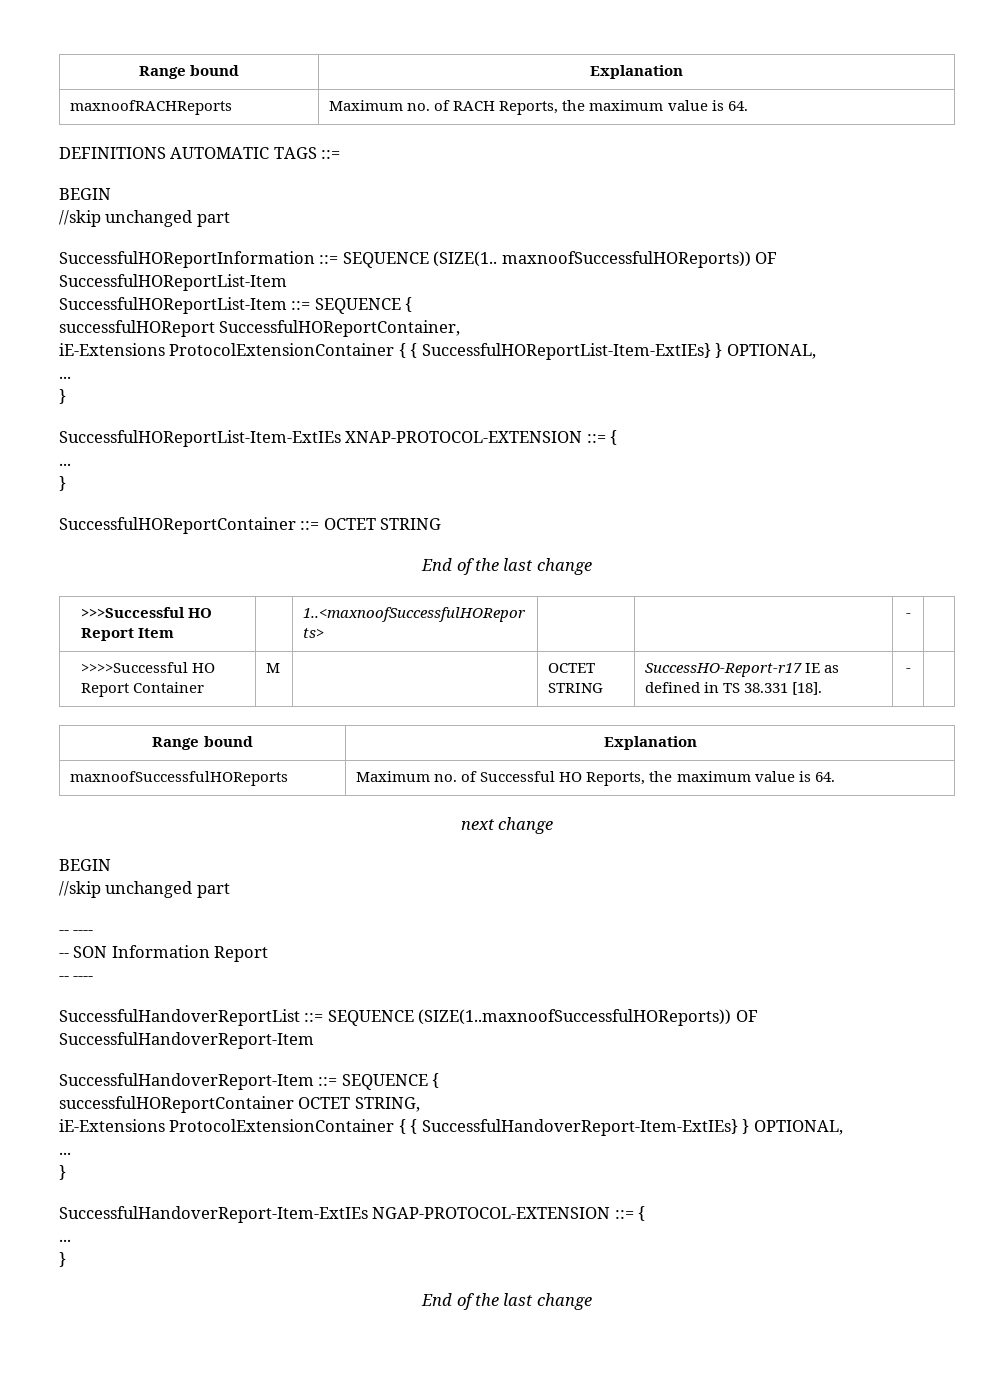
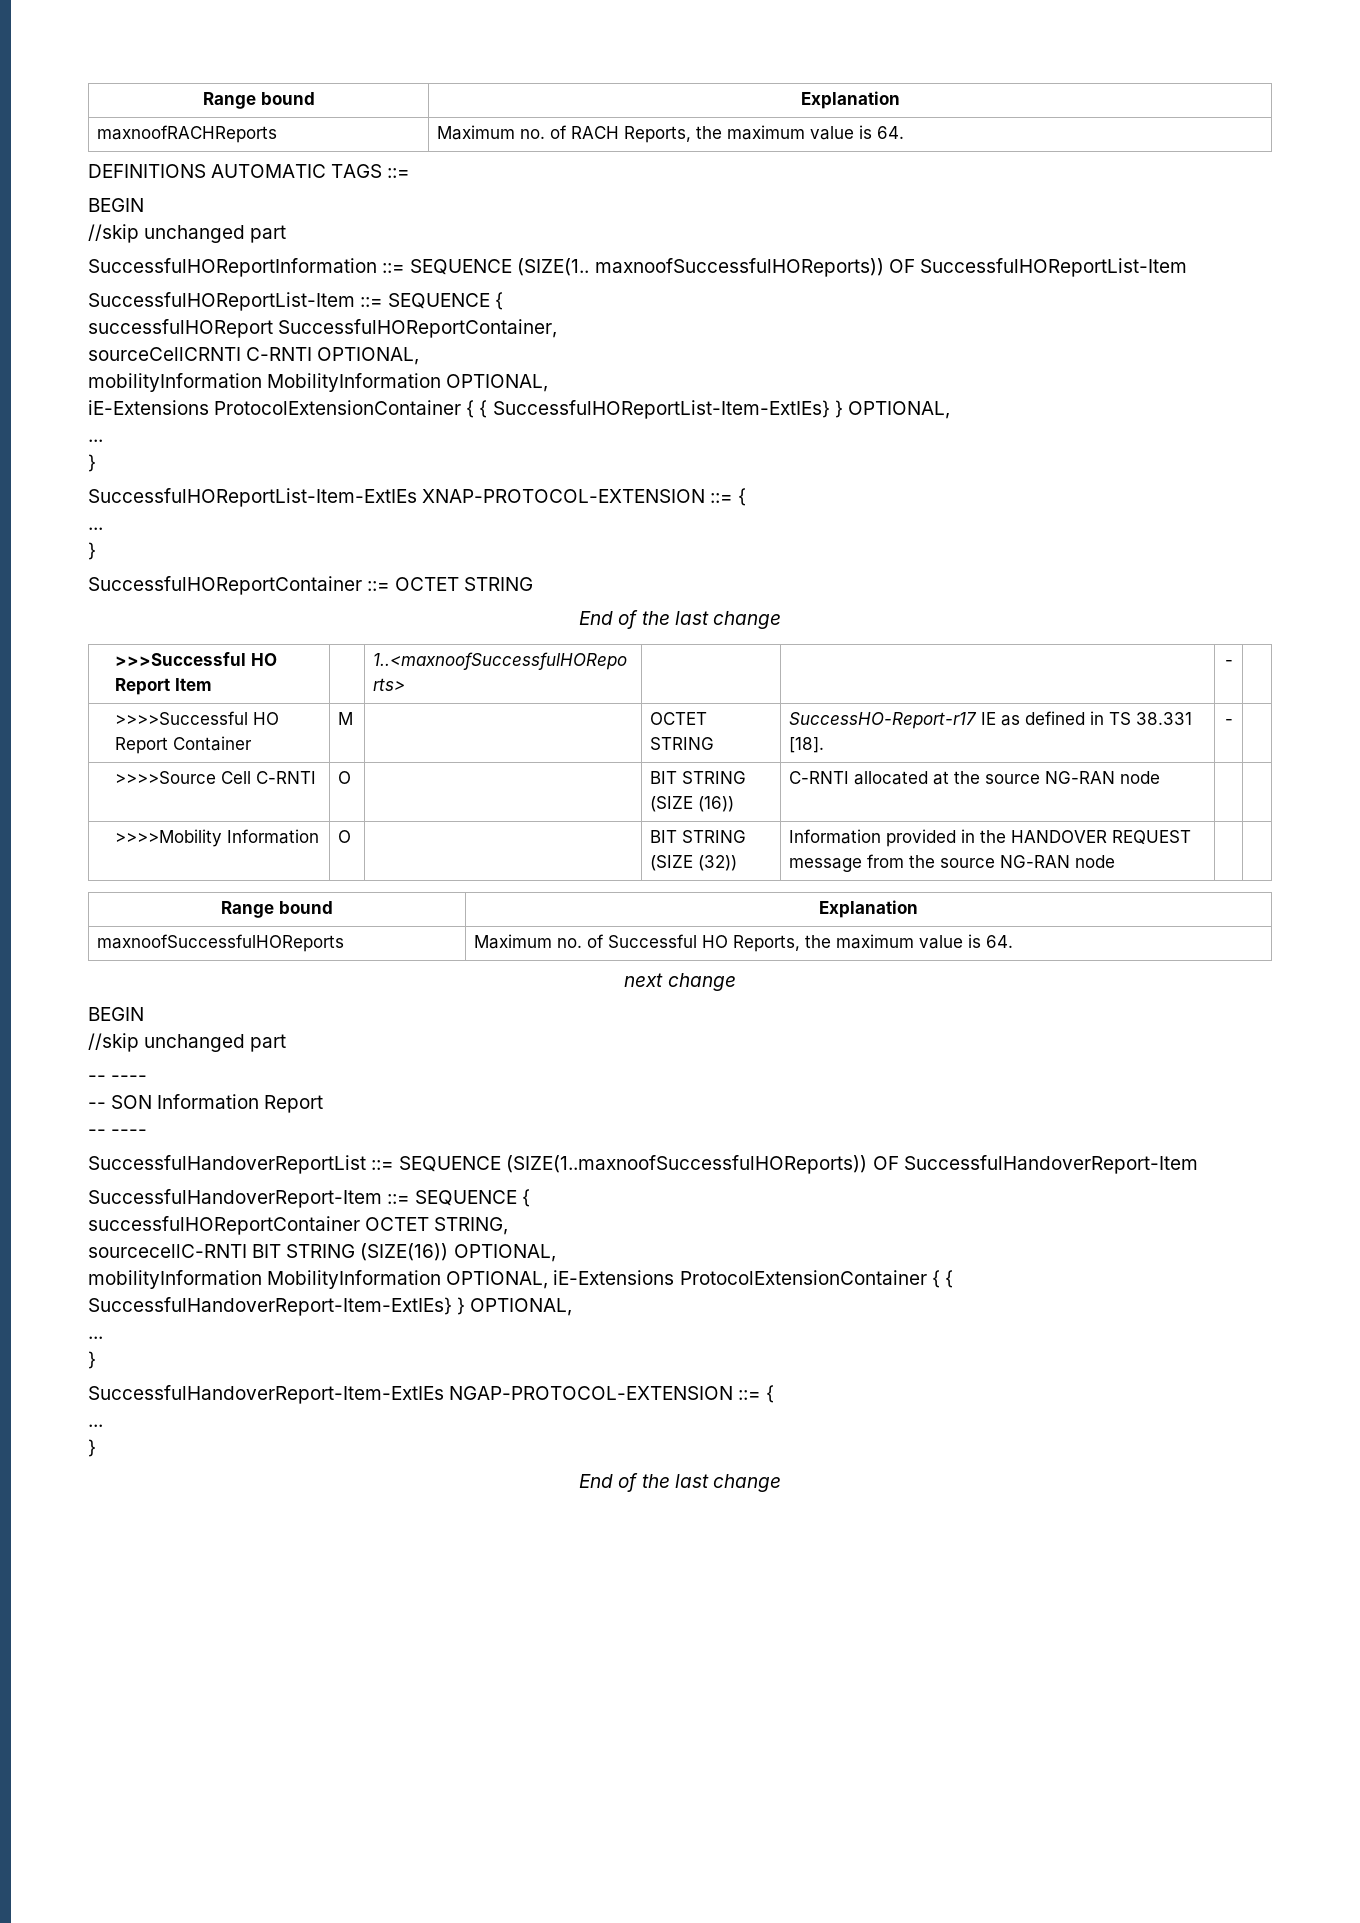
(461, 328) none -> [88,347,420,365] [88,373,549,392] // sourceCellCRNTI C-RNTI OPTIONAL, // mobilityInformation MobilityInformation OPTIONAL,
(911, 670) none -> [115,771,317,784] [338,771,352,784] [650,771,747,784] [650,796,735,812] [789,771,1161,785] [115,829,320,847] [338,830,352,843] [650,830,747,843] [650,855,738,871] [789,829,1192,847] [789,854,1116,872] // >>>>Source Cell C-RNTI | O | | BIT STRING (SIZE (16)) | C-RNTI allocated at the source NG-RAN node | | // >>>>Mobility Information | O | | BIT STRING (SIZE (32)) | Information provided in the HANDOVER REQUEST message from the source NG-RAN node | |
(420, 1104) none -> [88,1243,556,1262] [88,1270,549,1289] sourcecellC-RNTI BIT STRING (SIZE(16)) OPTIONAL, // mobilityInformation MobilityInformation OPTIONAL,

